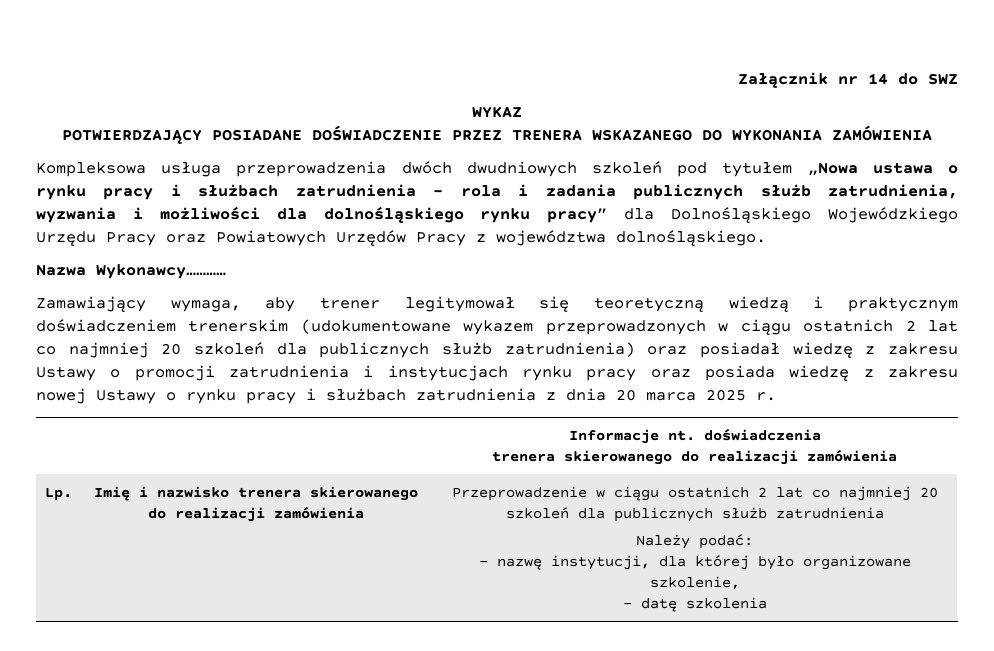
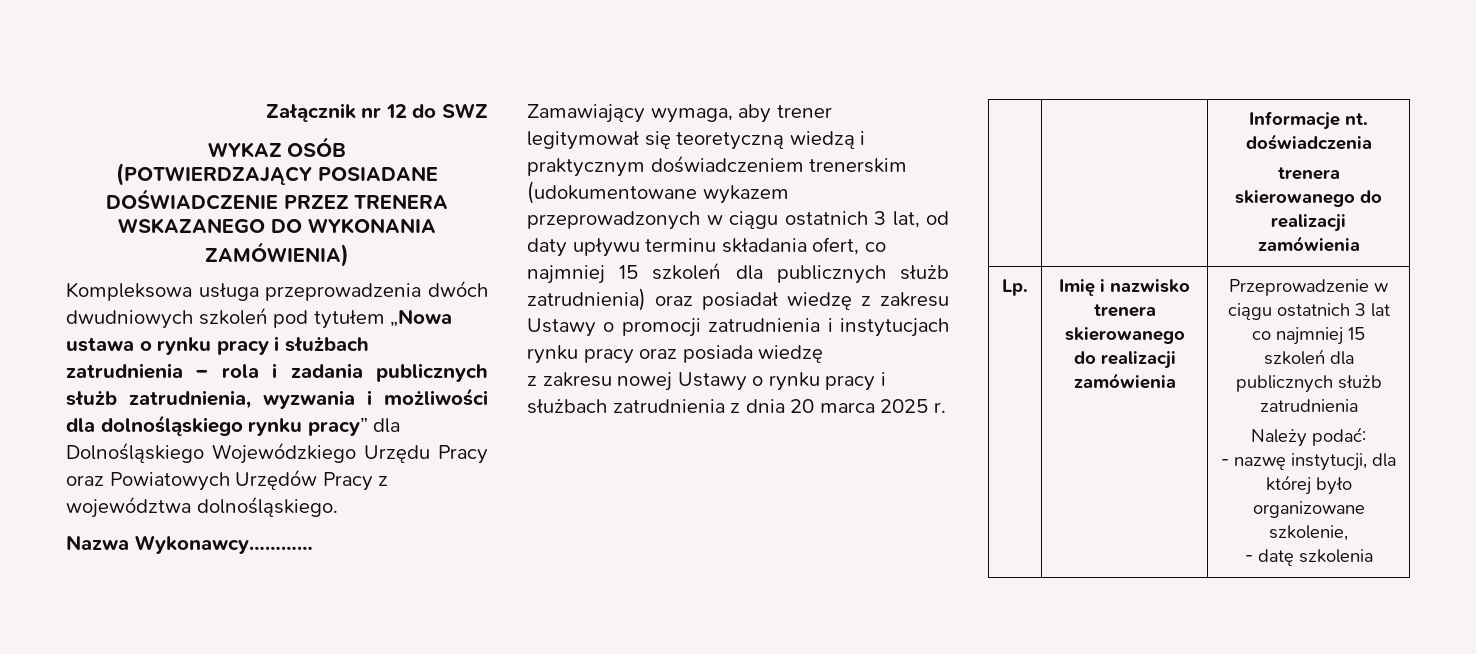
[868,73,888,84] 14 -> [385,104,407,118] 12
[62,129,202,144] // POTWIERDZAJĄCY -> [287,137,347,157] [116,163,313,186] OSÓB // (POTWIERDZAJĄCY
[832,125,932,141] ZAMÓWIENIA -> [205,242,349,267] ZAMÓWIENIA)
[905,320,959,332] [36,342,182,358] 2 lat co najmniej 20 -> [874,211,949,228] [527,237,886,257] [527,265,639,284] 3 lat, od daty upływu terminu składania ofert, co najmniej 15
(850, 373) none -> (824, 354) //
[757,486,938,501] 2 lat co najmniej 20 -> [1354,303,1390,317] [1252,327,1365,345] 3 lat co najmniej 15

